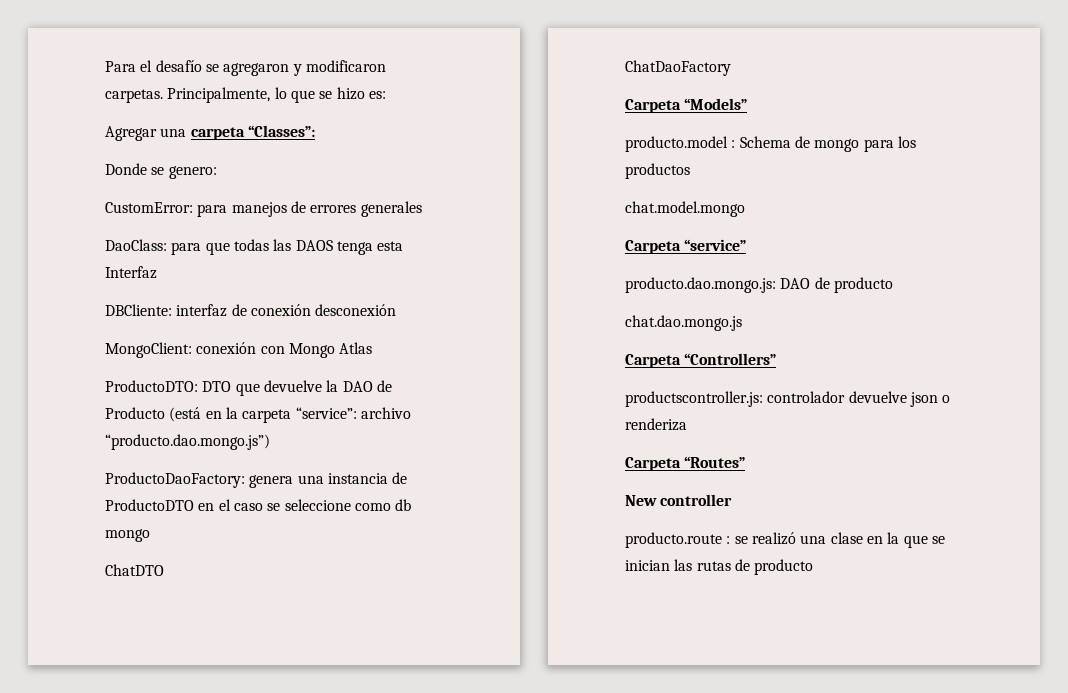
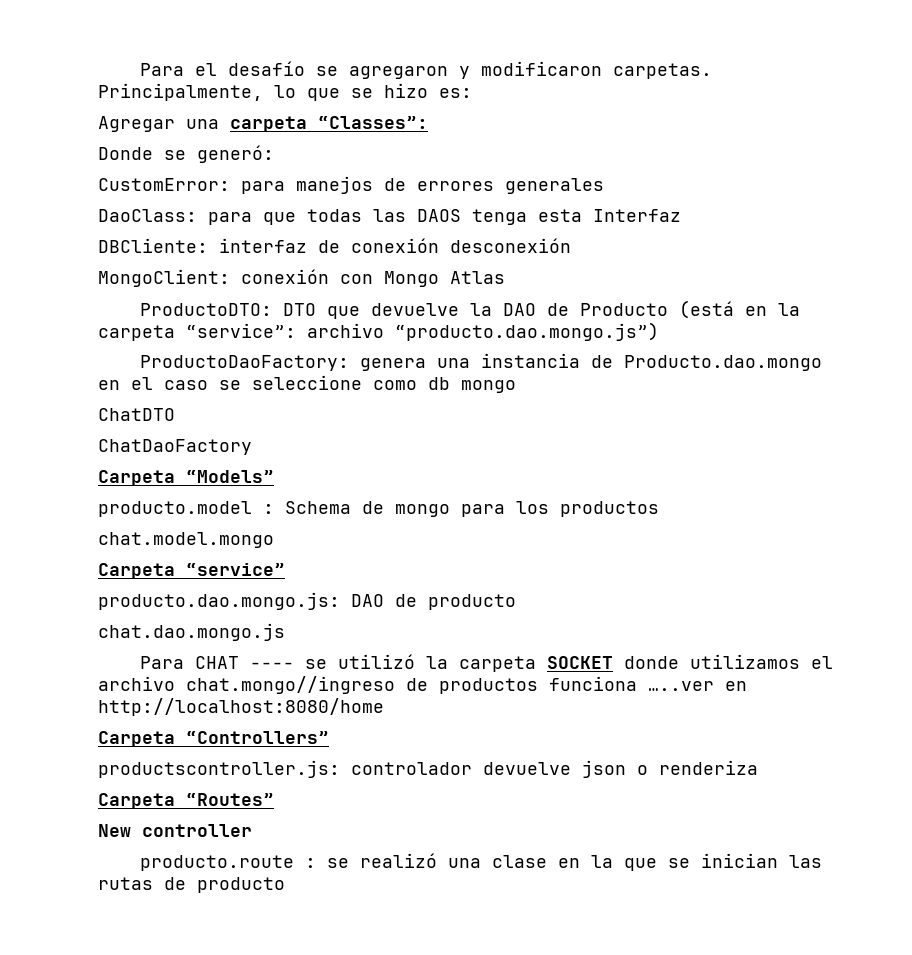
[168,166,217,179] genero: -> [197,145,274,163] generó:
[105,499,194,511] ProductoDTO -> [623,355,822,371] Producto.dao.mongo
(742, 323) none -> [139,654,833,672] [98,676,747,694] [98,698,384,716] // Para CHAT ---- se utilizó la carpeta SOCKET donde utilizamos el archivo chat.mongo//ingreso de productos funciona …..ver en http://localhost:8080/home

